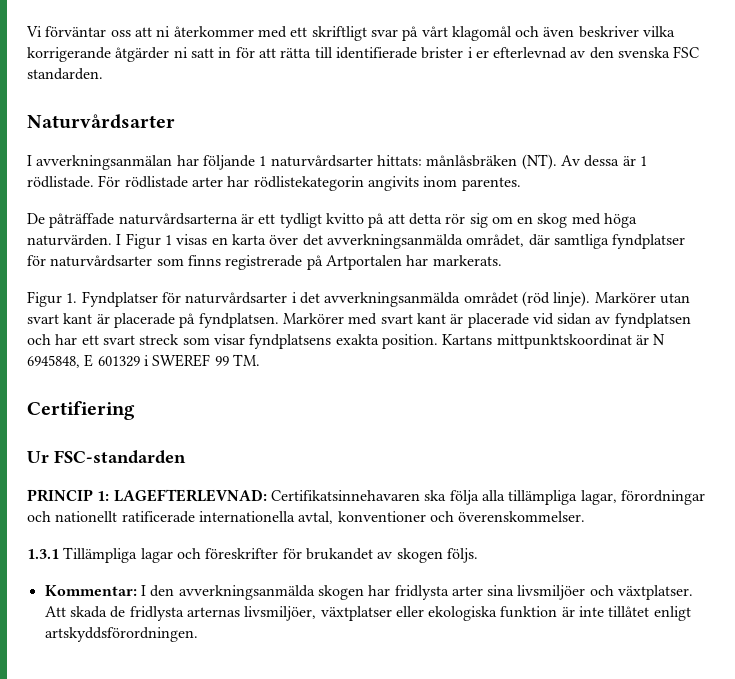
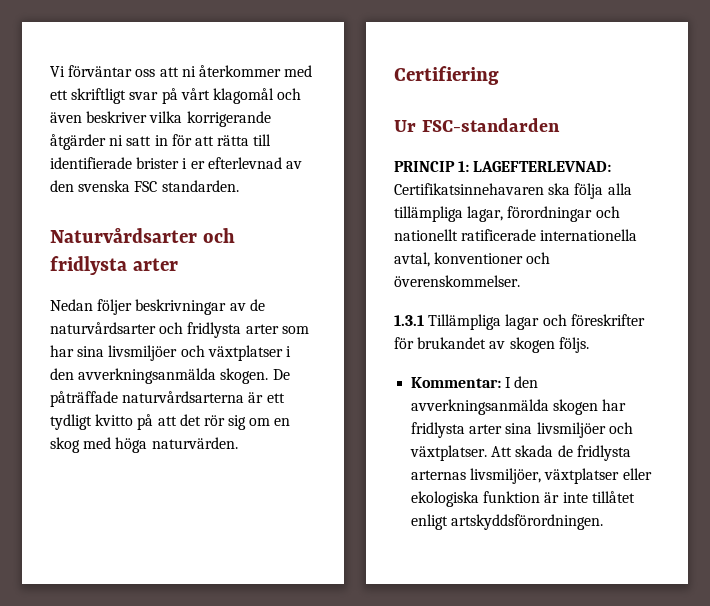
[27,154,647,170] [27,175,521,191] // I avverkningsanmälan har följande 1 naturvårdsarter hittats: månlåsbräken (NT). Av dessa är 1 rödlistade. För rödlistade arter har rödlistekategorin angivits inom parentes. // -> [202,228,235,243] [50,256,178,275] [50,299,265,315] [50,322,309,338] [50,345,291,361] [50,368,269,384] och fridlysta arter // Nedan följer beskrivningar av de naturvårdsarter och fridlysta arter som har sina livsmiljöer och växtplatser i den avverkningsanmälda skogen.
[408,213,442,225] detta -> [179,414,201,426] det
[116,233,686,249] [27,255,502,270] [27,291,690,307] [27,313,691,328] [27,334,666,349] [27,354,260,368] I Figur 1 visas en karta över det avverkningsanmälda området, där samtliga fyndplatser för naturvårdsarter som finns registrerade på Artportalen har markerats. // Figur 1. Fyndplatser för naturvårdsarter i det avverkningsanmälda området (röd linje). Markörer utan svart kant är placerade på fyndplatsen. Markörer med svart kant är placerade vid sidan av fyndplatsen och har ett svart streck som visar fyndplatsens exakta position. Kartans mittpunktskoordinat är N 6945848, E 601329 i SWEREF 99 TM. -> (238, 443) none

